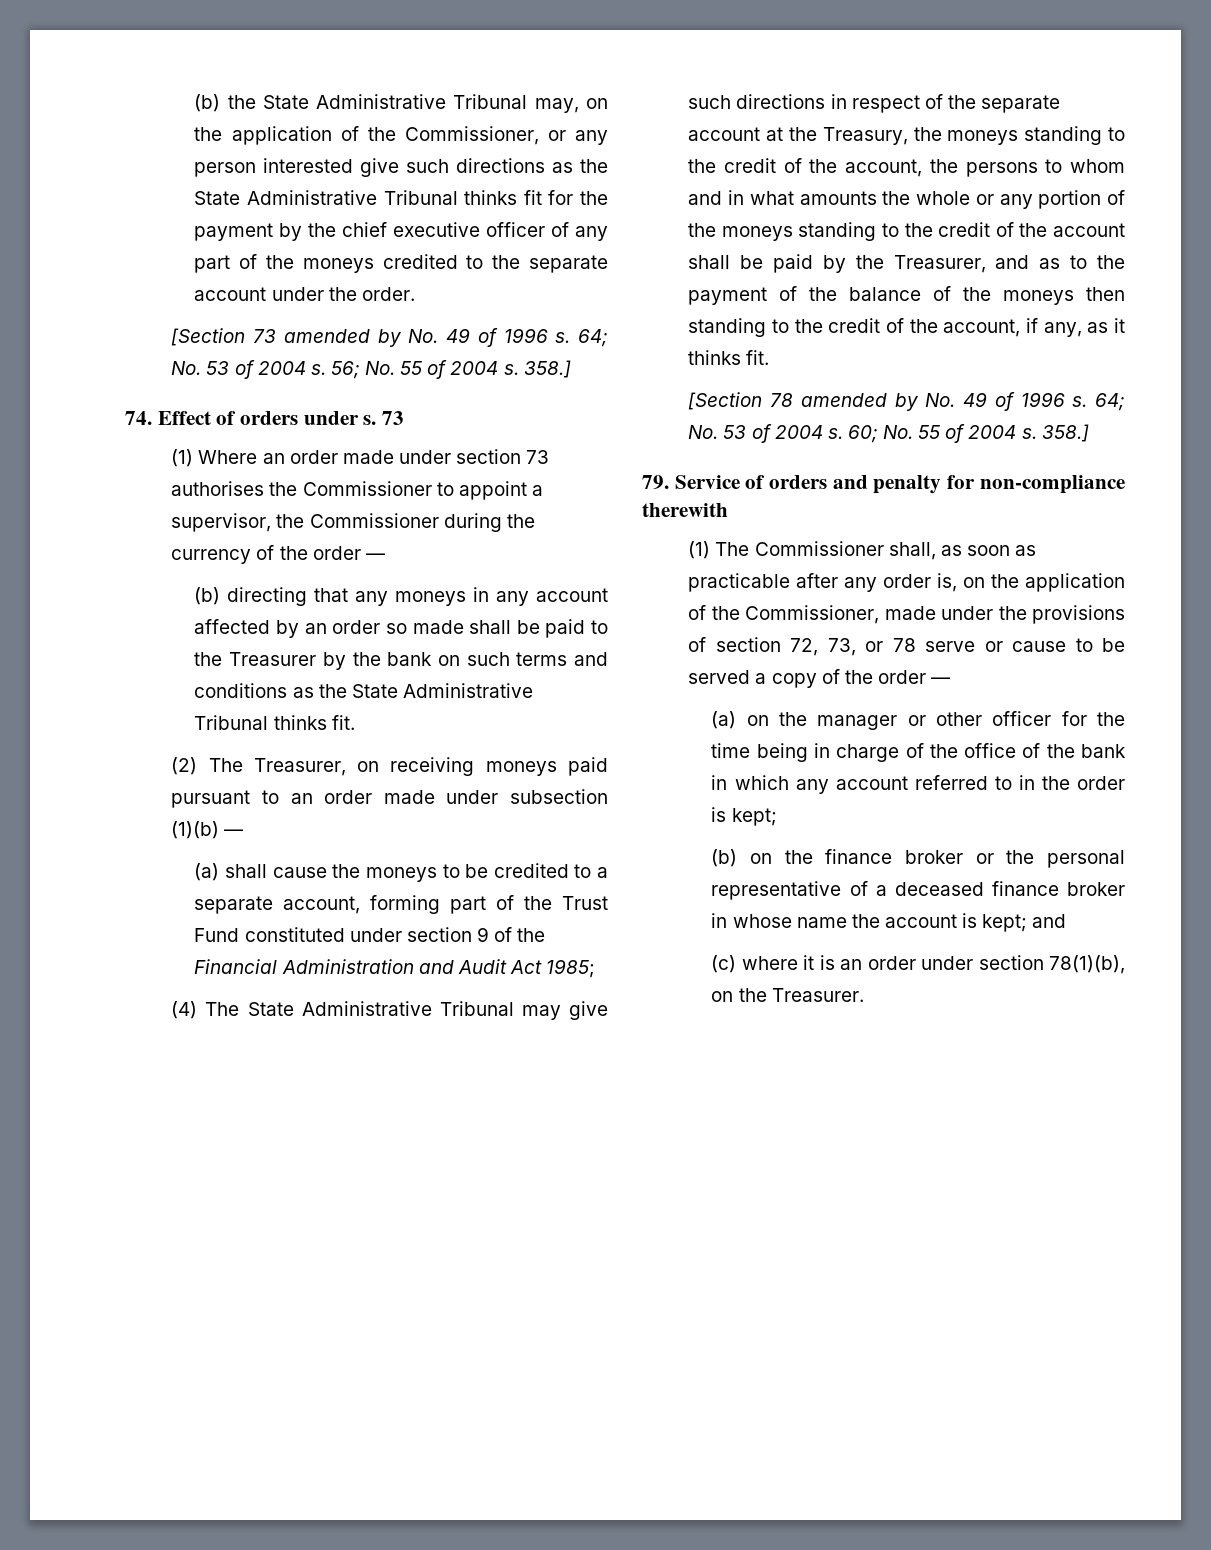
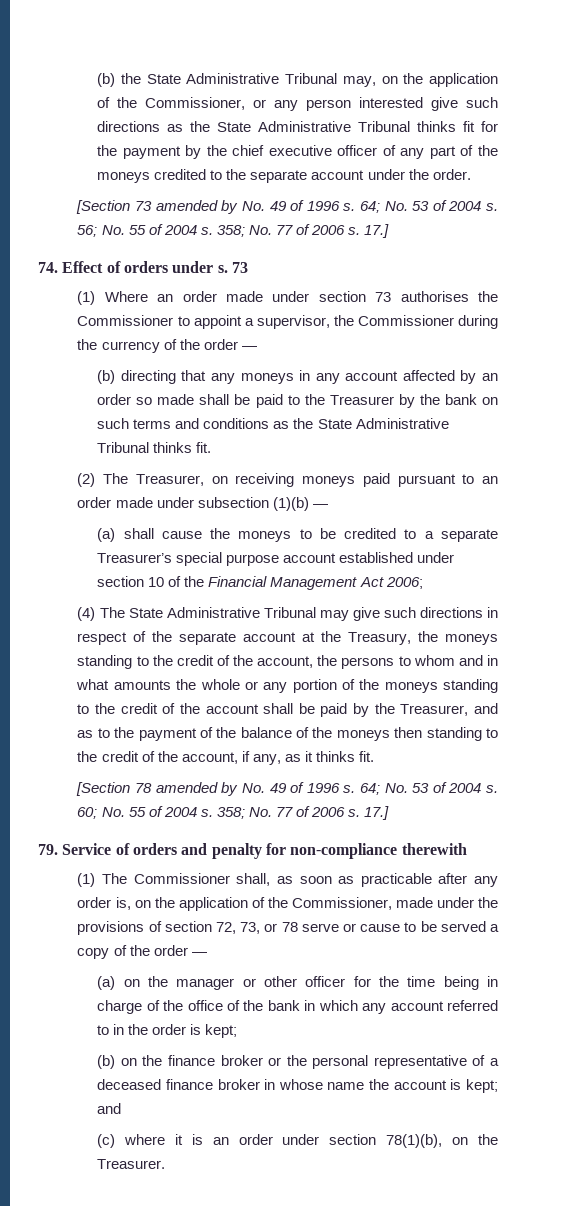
[523,360,571,378] 358.] -> [216,224,390,238] 358; No. 77 of 2006 s. 17.]
[283,895,608,914] [194,927,489,942] account, forming part of the Trust Fund constituted under section 9 -> [97,552,455,566] [97,576,165,587] Treasurer’s special purpose account established under section 10
[281,959,596,978] Administration and Audit Act 1985; -> [270,577,423,590] Management Act 2006;
[1041,424,1089,442] 358.] -> [216,806,390,820] 358; No. 77 of 2006 s. 17.]

